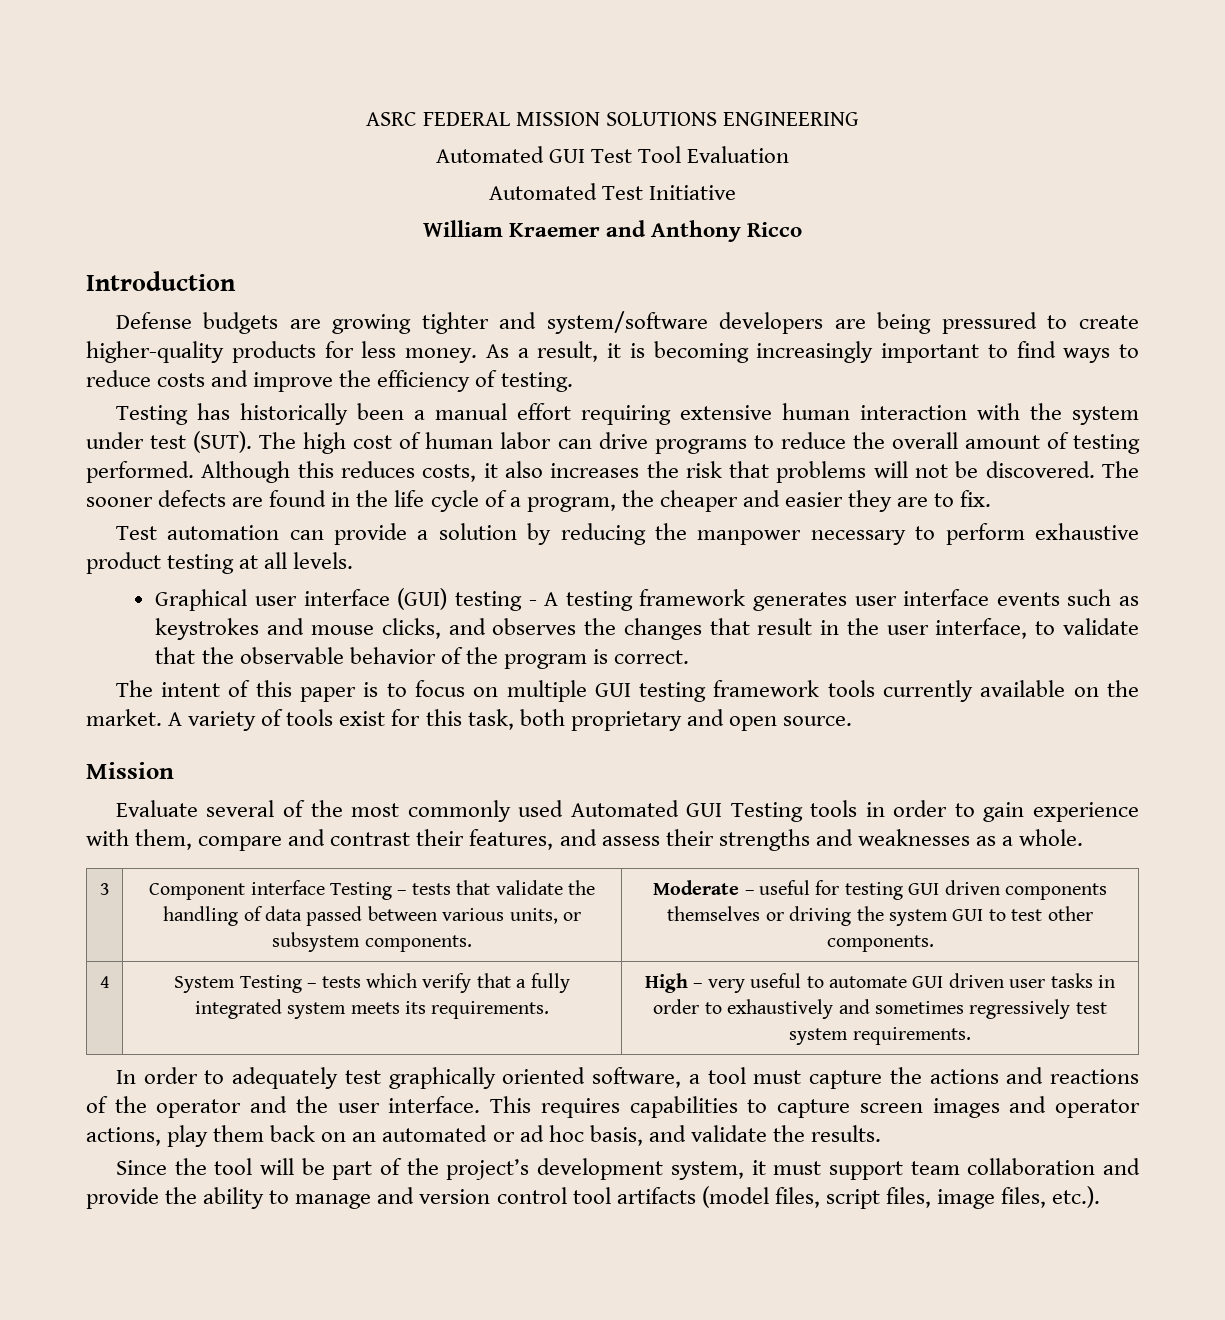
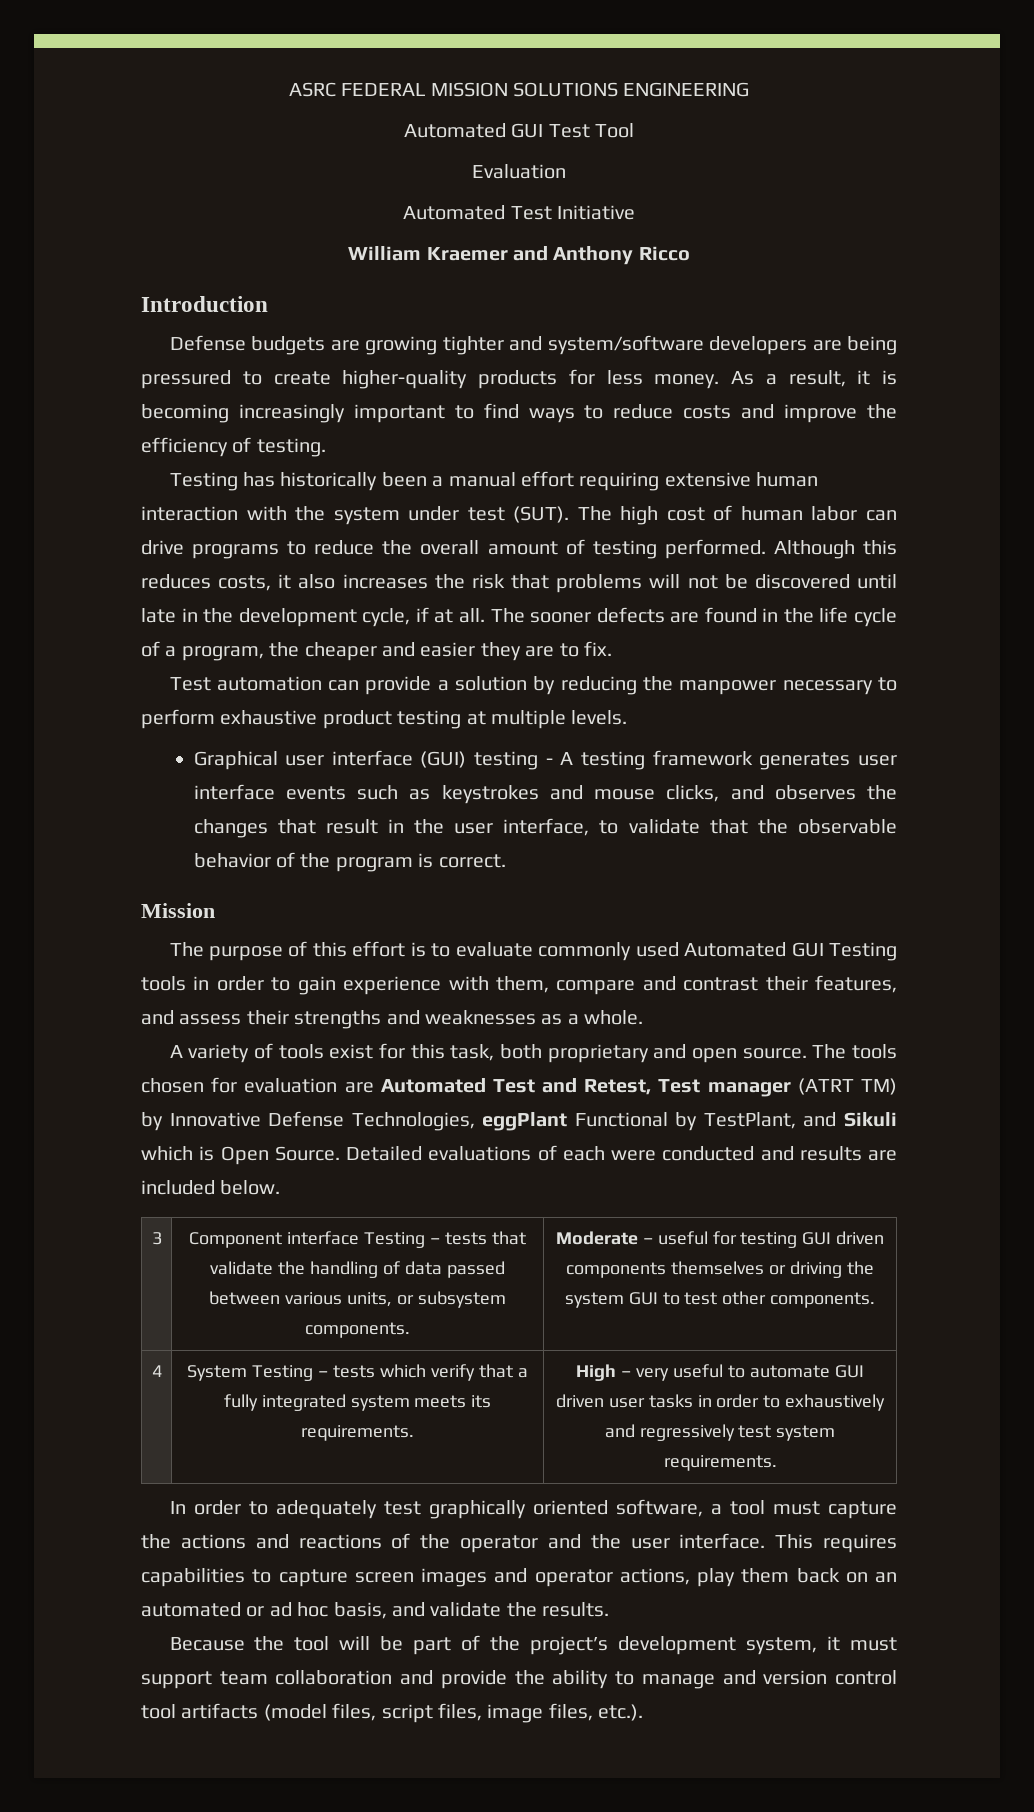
(682, 154) none -> (635, 130) //
[985,461,1095,478] discovered. -> [754,574,897,589] [141,607,485,627] discovered until late in the development cycle, if at all.
[264,552,288,569] all -> [490,710,566,729] multiple
[115,680,221,697] // The intent -> [141,903,215,918] [169,942,283,961] // Mission // The purpose
[300,687,357,702] paper -> [352,941,406,957] effort
[414,680,1139,702] [86,709,852,731] [86,762,174,779] [115,800,400,817] focus on multiple GUI testing framework tools currently available on the market. A variety of tools exist for this task, both proprietary and open source. // Mission // Evaluate several of the most -> [455,942,533,957] evaluate
(1084, 837) none -> [169,1043,897,1063] [141,1077,897,1097] [141,1111,897,1131] [141,1145,897,1165] [141,1180,281,1195] // A variety of tools exist for this task, both proprietary and open source. The tools chosen for evaluation are Automated Test and Retest, Test manager (ATRT TM) by Innovative Defense Technologies, eggPlant Functional by TestPlant, and Sikuli which is Open Source. Detailed evaluations of each were conducted and results are included below.
[874,1001,964,1014] sometimes -> (635, 1431) none
[115,1160,167,1175] Since -> [169,1637,245,1651] Because

